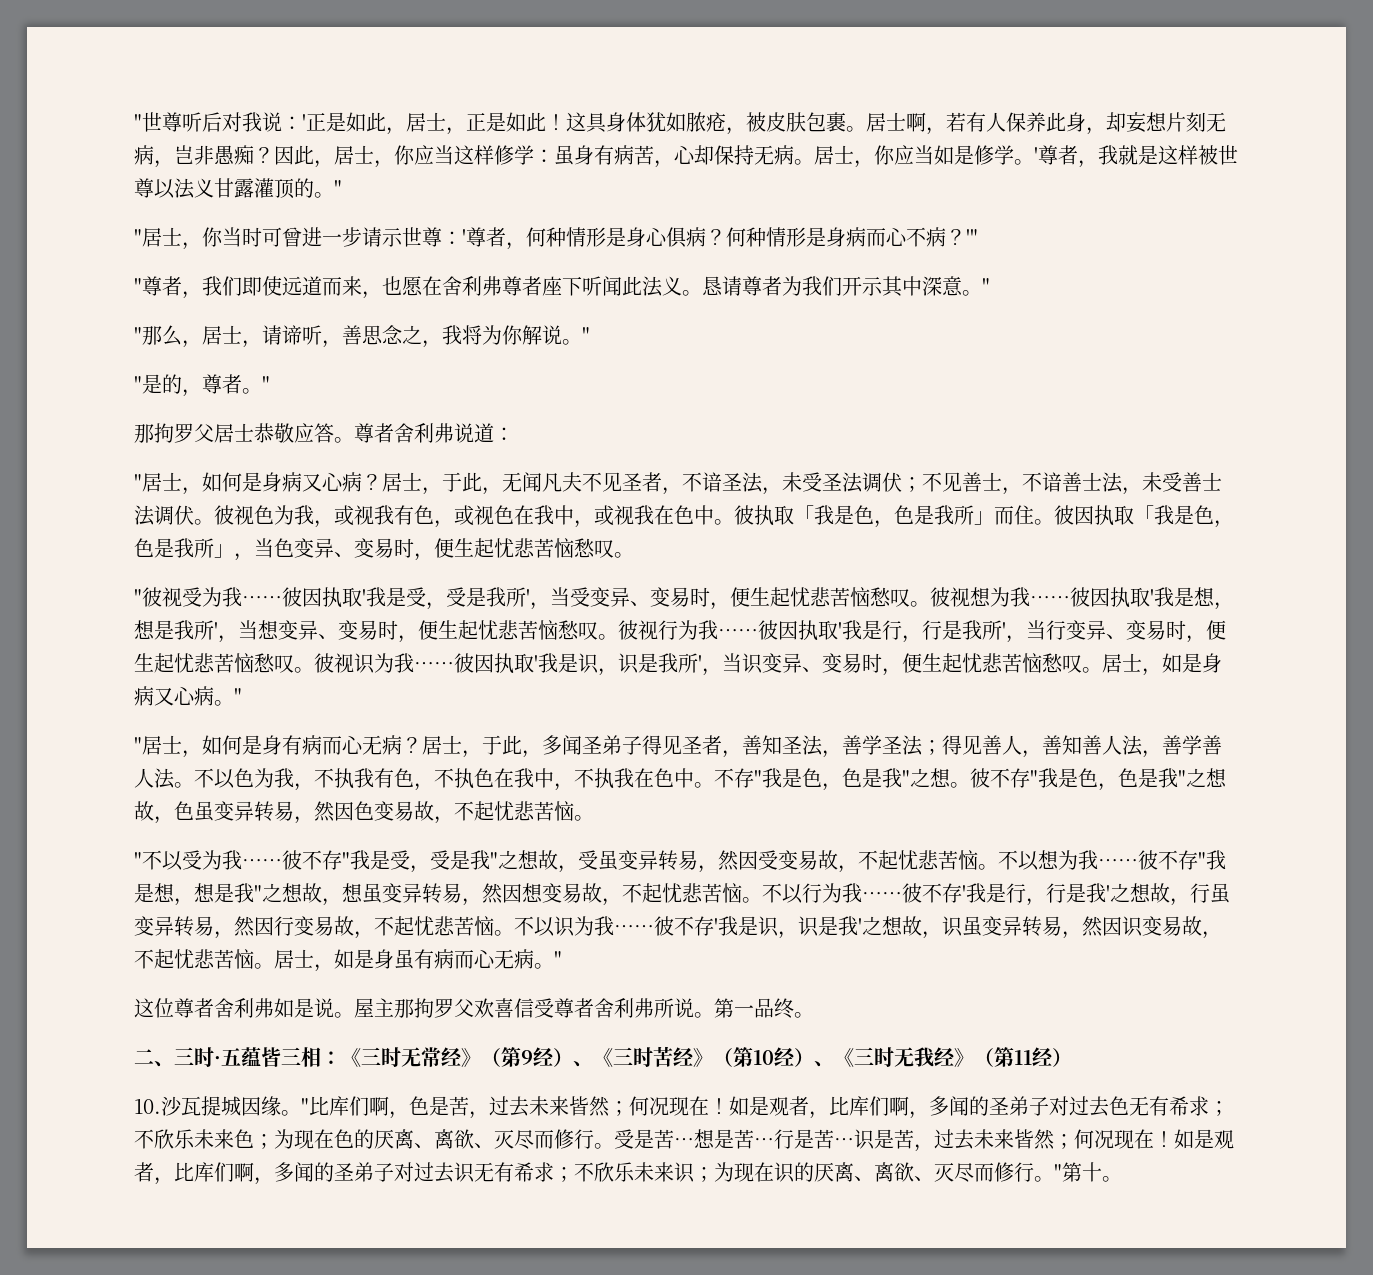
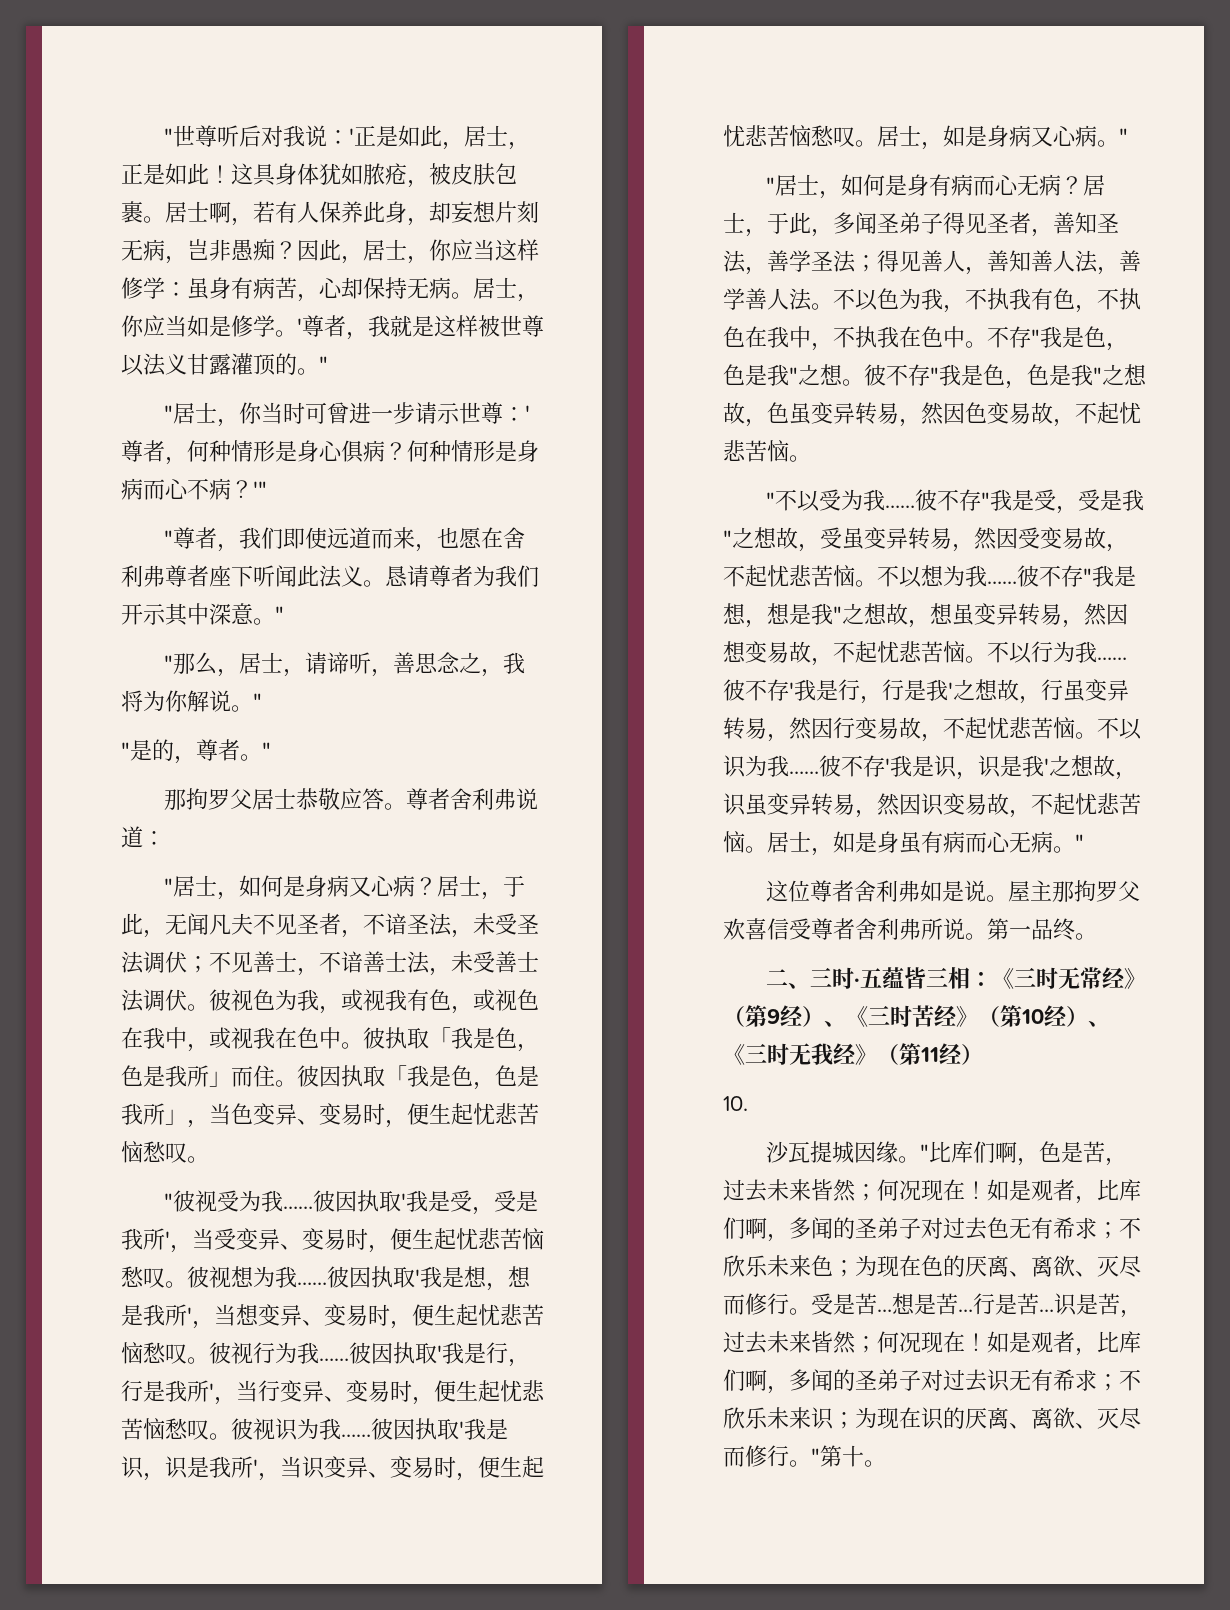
(161, 1106) none -> (748, 1103) //

